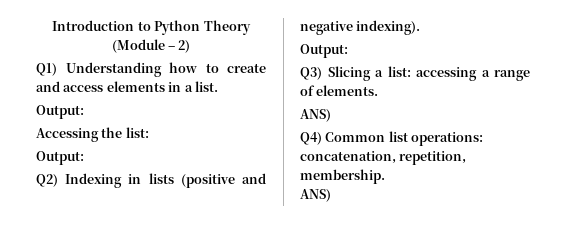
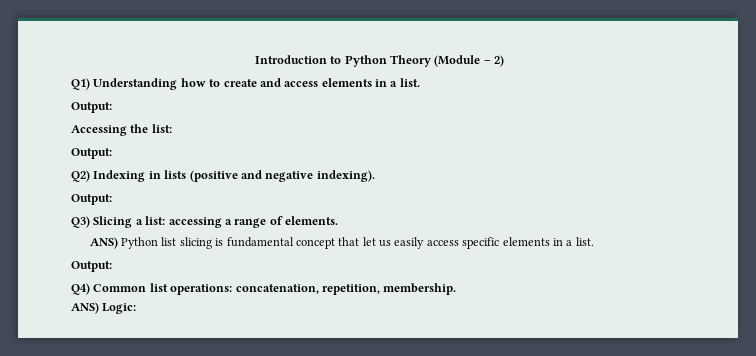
(331, 115) none -> [121,237,594,249] [71,261,112,272] Python list slicing is fundamental concept that let us easily access specific elements in a list. // Output:
(331, 195) none -> [102,303,137,314] Logic:

